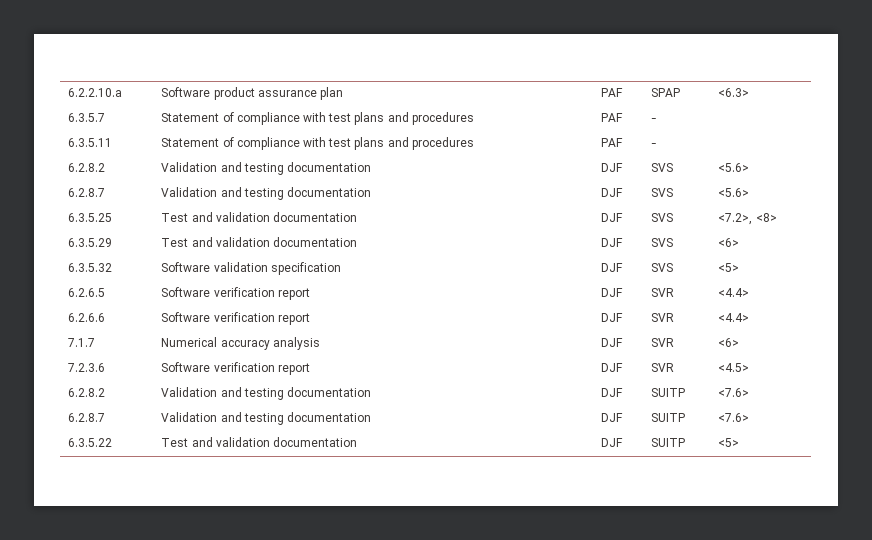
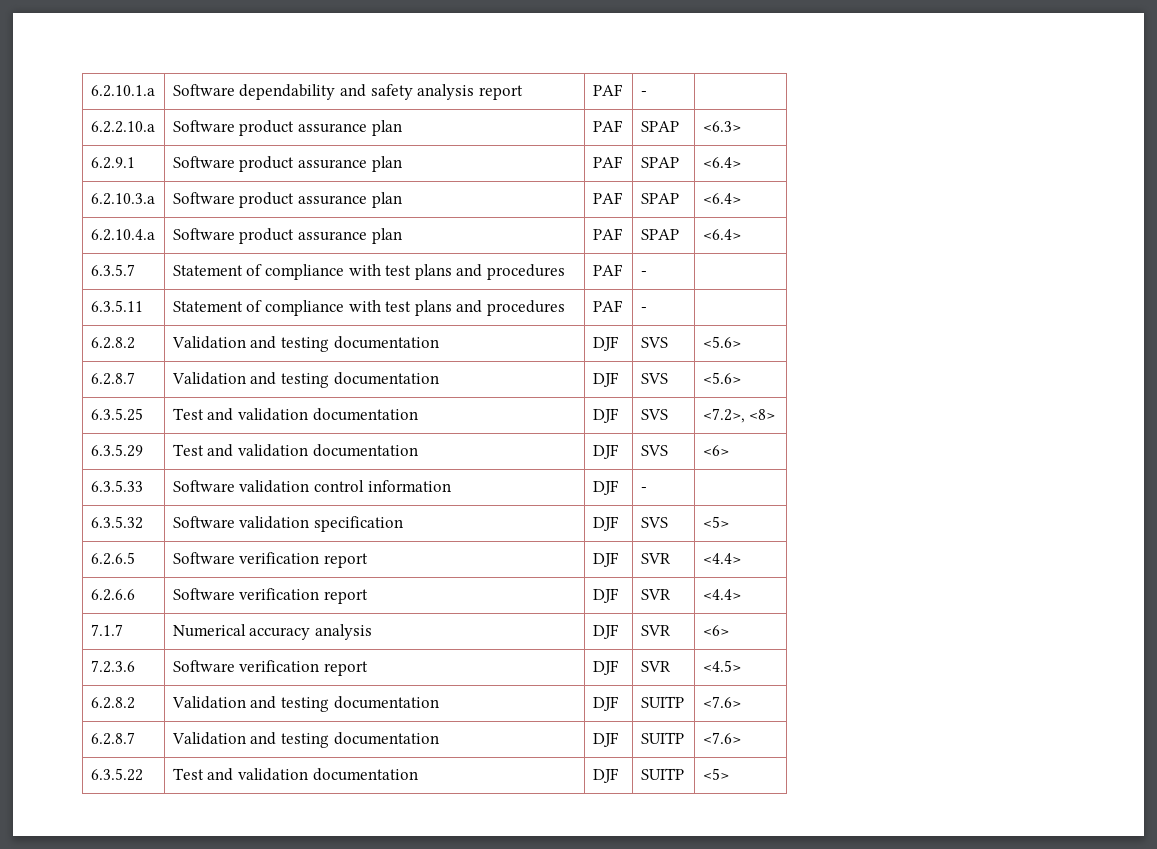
(68, 92) none -> [90,85,155,97] [172,84,523,100] [592,84,623,96] [640,91,647,96] 6.2.10.1.a | Software dependability and safety analysis report | PAF | - | //
(750, 92) none -> [90,157,135,169] [172,156,402,172] [592,156,623,168] [640,157,679,168] [702,157,741,168] [90,193,155,205] [172,192,402,208] [592,192,623,204] [640,193,679,204] [702,193,741,204] [90,229,155,241] [172,228,402,244] [592,228,623,240] [640,229,679,240] [702,229,741,240] // 6.2.9.1 | Software product assurance plan | PAF | SPAP | <6.4> // 6.2.10.3.a | Software product assurance plan | PAF | SPAP | <6.4> // 6.2.10.4.a | Software product assurance plan | PAF | SPAP | <6.4>
(740, 242) none -> [90,480,143,492] [172,480,451,493] [592,480,619,495] [640,487,647,492] // 6.3.5.33 | Software validation control information | DJF | - |

